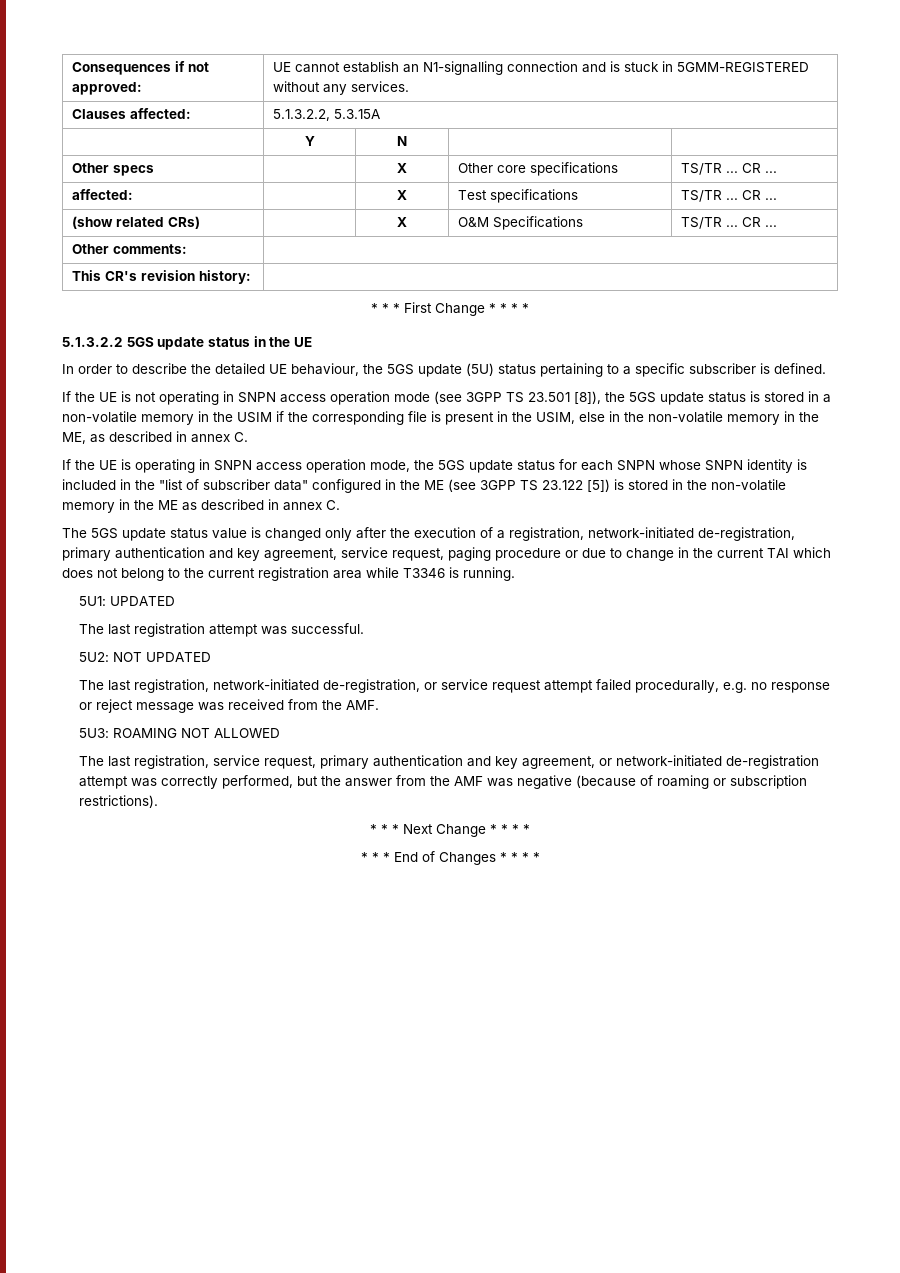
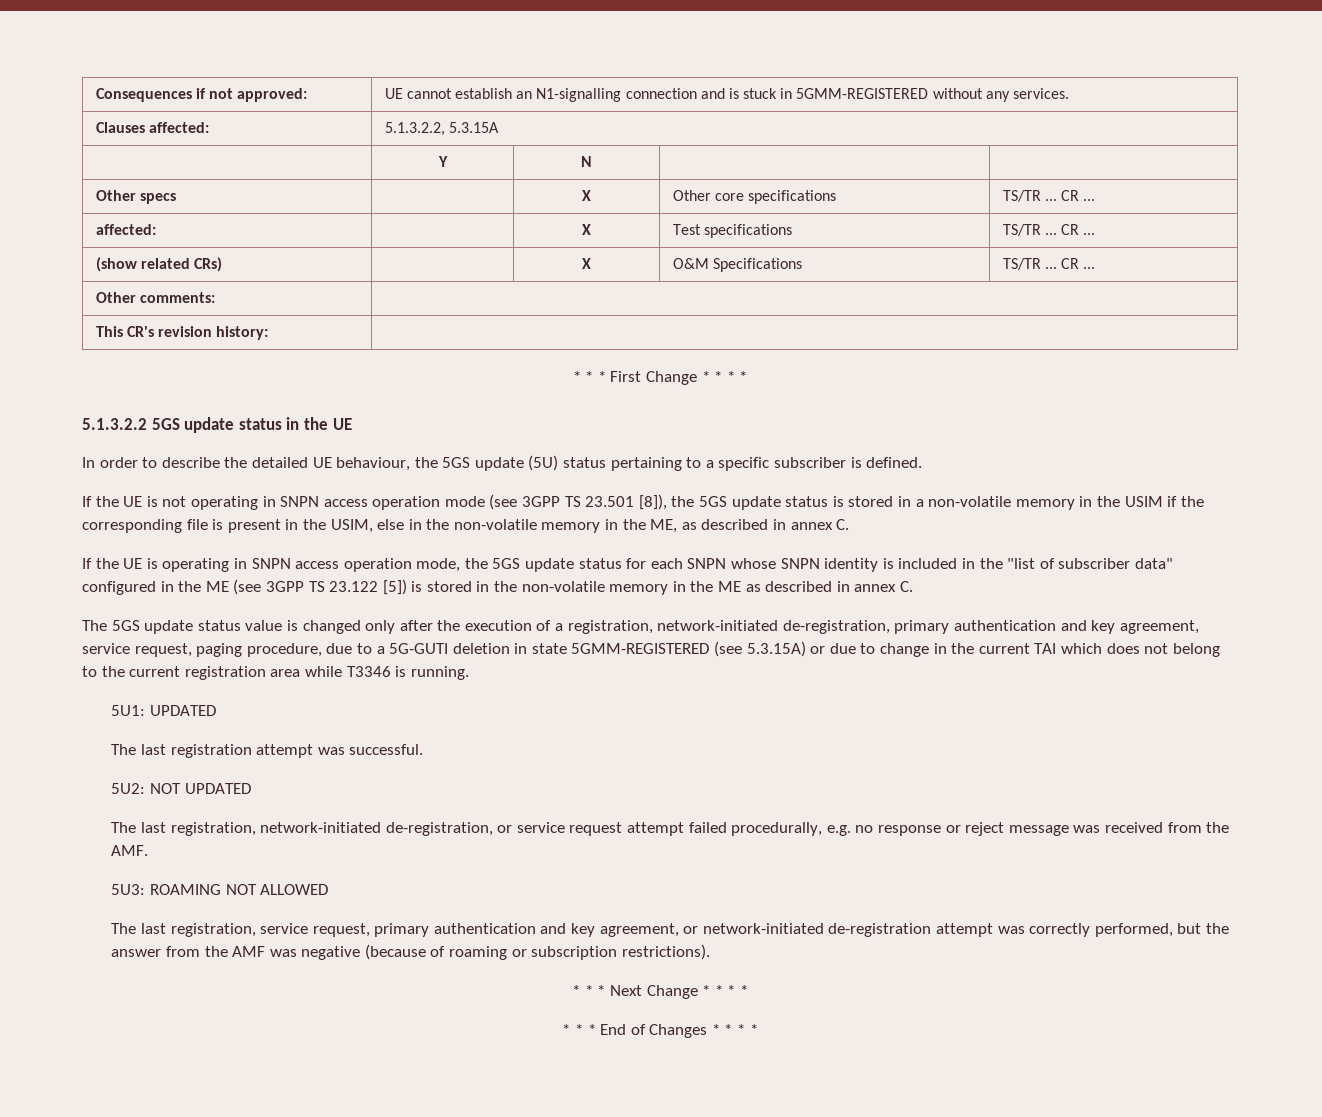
[495,548,561,561] procedure -> [246,641,806,657] procedure, due to a 5G-GUTI deletion in state 5GMM-REGISTERED (see 5.3.15A)

